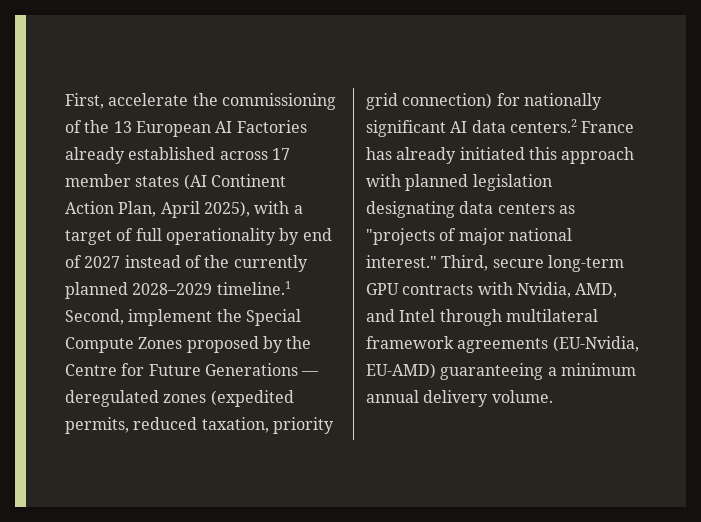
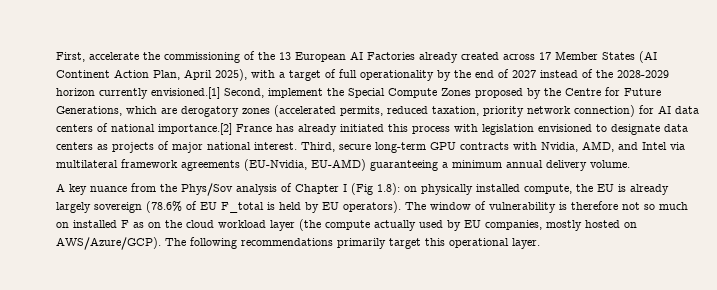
[128,147,216,160] established -> [461,52,499,60] created
[65,174,180,187] member states -> [555,51,635,60] Member States
(300, 236) none -> [454,70,471,78] the
[233,255,308,272] [65,281,291,299] currently planned 2028–2029 timeline.1 -> [617,70,669,78] [56,87,220,99] 2028-2029 horizon currently envisioned.[1]
[204,363,320,376] [65,390,294,407] Generations — deregulated zones (expedited -> [56,105,336,117] Generations, which are derogatory zones (accelerated
[366,93,398,110] grid -> [527,106,571,114] network
[523,93,602,110] [366,119,577,137] nationally significant AI data centers.2 -> [658,105,699,114] [56,123,232,135] AI data centers of national importance.[2]
[561,147,635,164] [366,174,552,191] [366,201,455,218] approach with planned legislation designating -> [412,124,660,135] process with legislation envisioned to designate
[366,228,435,245] "projects -> [112,142,154,153] projects
[366,255,437,268] interest." -> [254,142,297,150] interest.
[439,309,502,326] through -> [670,142,685,150] via
(553, 396) none -> [56,183,669,196] [56,201,688,213] [56,219,637,231] [56,237,540,250] // A key nuance from the Phys/Sov analysis of Chapter I (Fig 1.8): on physically installed compute, the EU is already largely sovereign (78.6% of EU F_total is held by EU operators). The window of vulnerability is therefore not so much on installed F as on the cloud workload layer (the compute actually used by EU companies, mostly hosted on AWS/Azure/GCP). The following recommendations primarily target this operational layer.

